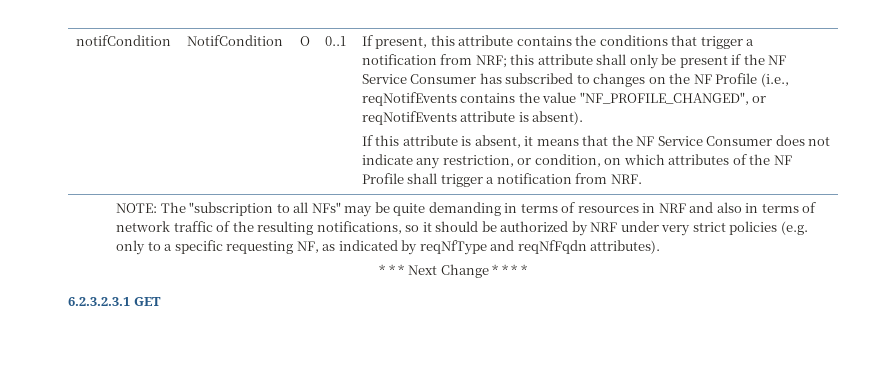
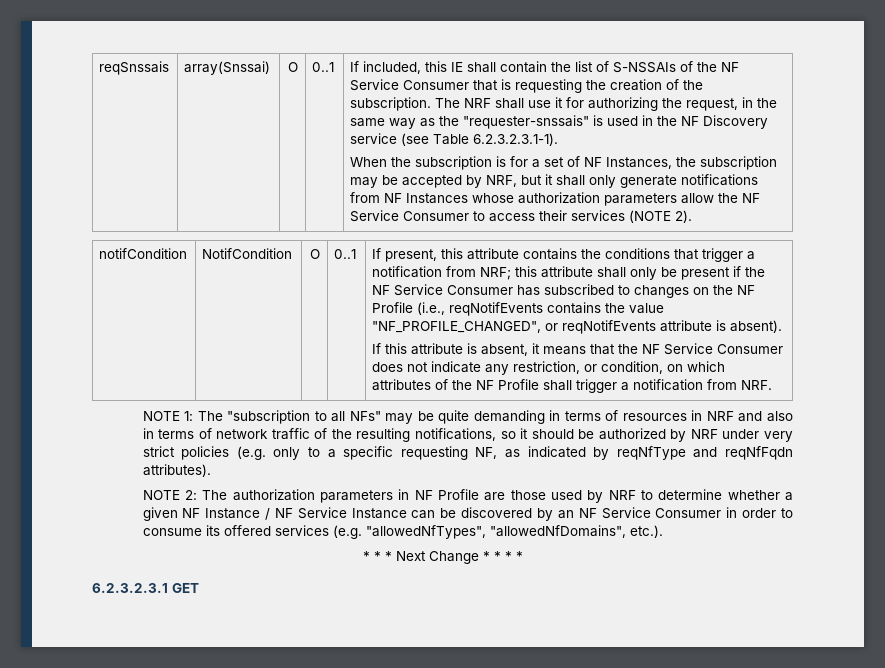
(75, 40) none -> [99,61,170,75] [184,61,271,75] [287,62,298,72] [312,62,335,72] [350,61,740,74] [350,79,704,93] [350,97,778,111] [350,115,769,129] [350,133,559,146] [350,156,778,170] [350,174,759,188] [350,192,761,206] [350,210,693,223] reqSnssais | array(Snssai) | O | 0..1 | If included, this IE shall contain the list of S-NSSAIs of the NF Service Consumer that is requesting the creation of the subscription. The NRF shall use it for authorizing the request, in the same way as the "requester-snssais" is used in the NF Discovery service (see Table 6.2.3.2.3.1-1). // When the subscription is for a set of NF Instances, the subscription may be accepted by NRF, but it shall only generate notifications from NF Instances whose authorization parameters allow the NF Service Consumer to access their services (NOTE 2). //
[116,203,158,213] NOTE: -> [142,411,194,421] NOTE 1:
(661, 247) none -> [142,489,793,503] [142,507,794,521] [142,525,663,539] // NOTE 2: The authorization parameters in NF Profile are those used by NRF to determine whether a given NF Instance / NF Service Instance can be discovered by an NF Service Consumer in order to consume its offered services (e.g. "allowedNfTypes", "allowedNfDomains", etc.).

